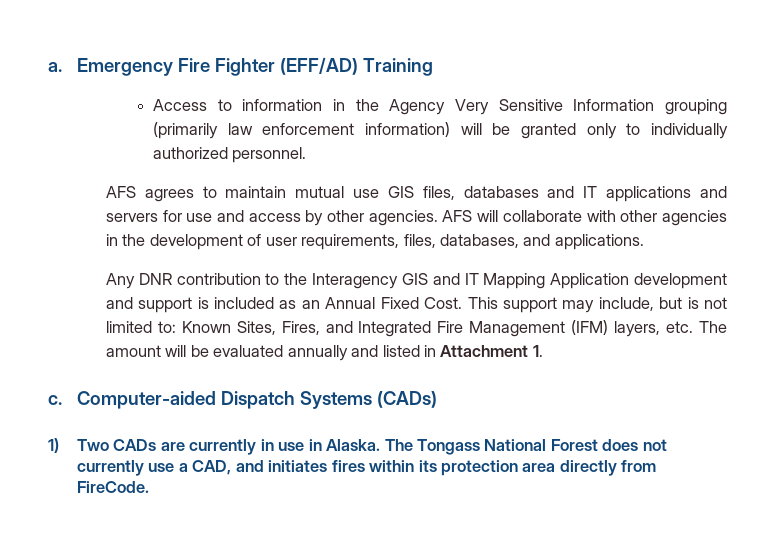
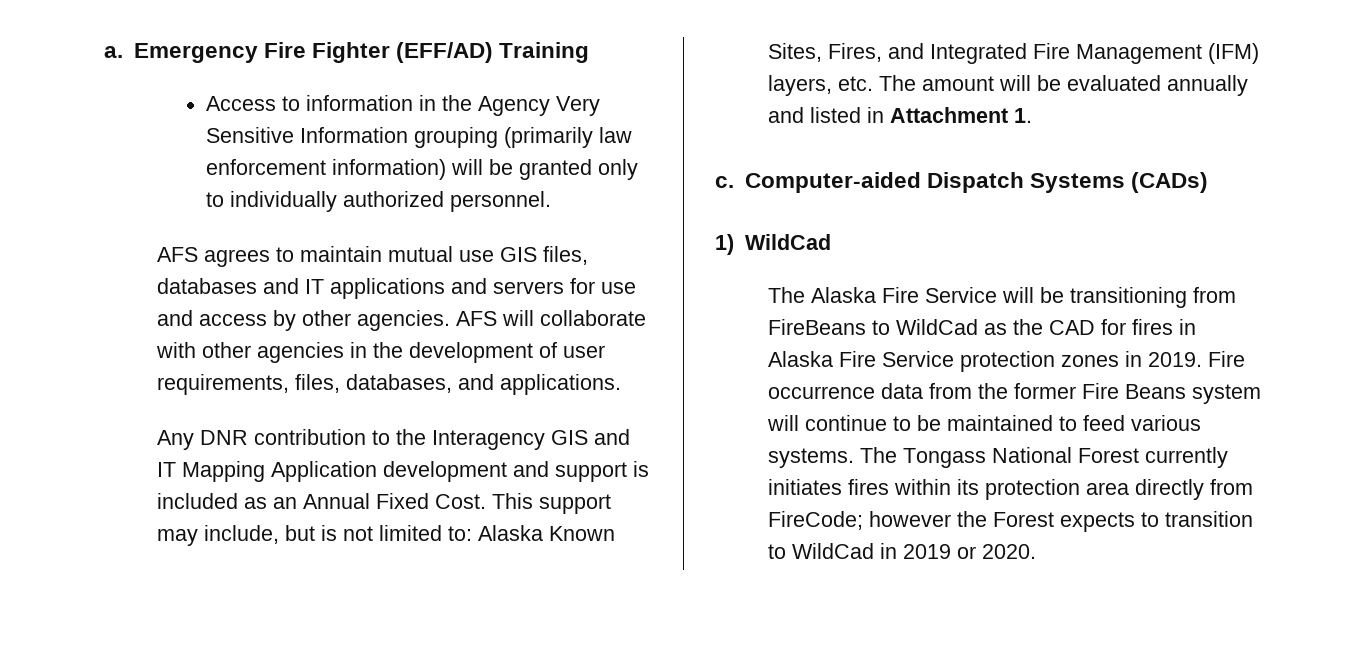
(176, 327) none -> [477,525,543,541] Alaska
[76,439,667,455] [76,460,264,476] Two CADs are currently in use in Alaska. The Tongass National Forest does not currently use a CAD, and -> [744,234,831,250] [767,287,1236,308] [767,319,1196,335] [767,351,1245,372] [767,383,1261,404] [766,415,1201,431] [767,447,1228,468] WildCad // The Alaska Fire Service will be transitioning from FireBeans to WildCad as the CAD for fires in Alaska Fire Service protection zones in 2019. Fire occurrence data from the former Fire Beans system will continue to be maintained to feed various systems. The Tongass National Forest currently
[76,481,149,493] FireCode. -> [767,511,1253,532] [767,543,1036,559] FireCode; however the Forest expects to transition to WildCad in 2019 or 2020.

